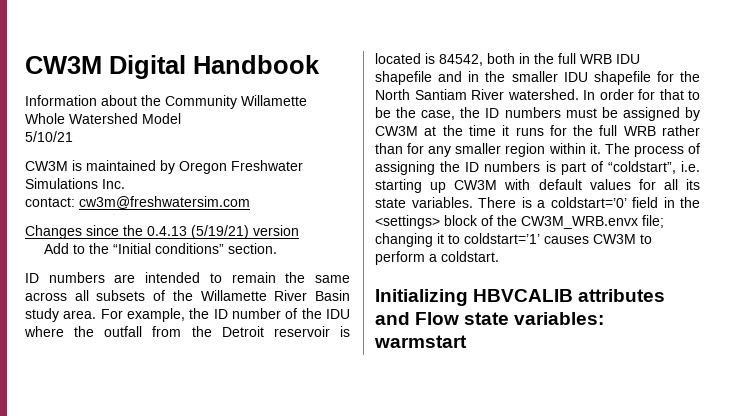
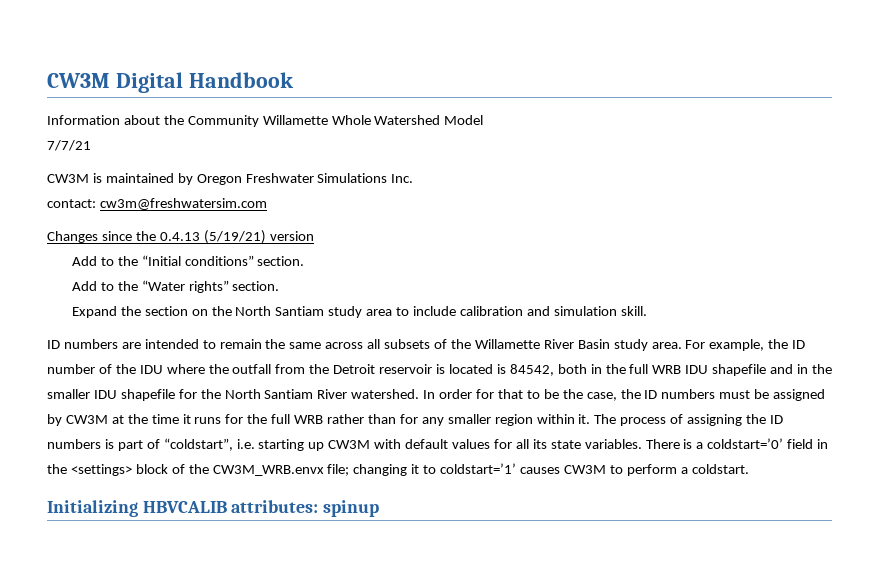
[25,131,73,142] 5/10/21 -> [47,140,91,151] 7/7/21
(278, 248) none -> [71,280,280,293] [71,306,647,318] // Add to the “Water rights” section. // Expand the section on the North Santiam study area to include calibration and simulation skill.
[578,289,666,302] [375,312,605,325] [374,335,467,348] attributes and Flow state variables: warmstart -> [231,500,380,517] attributes: spinup

